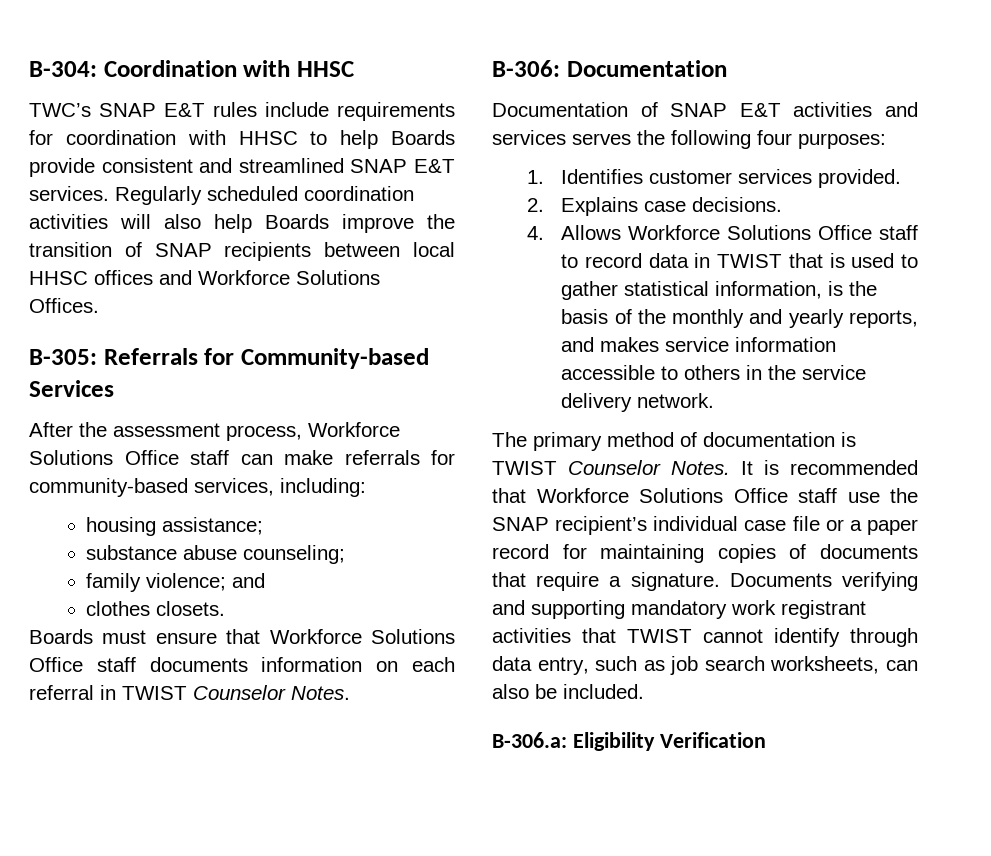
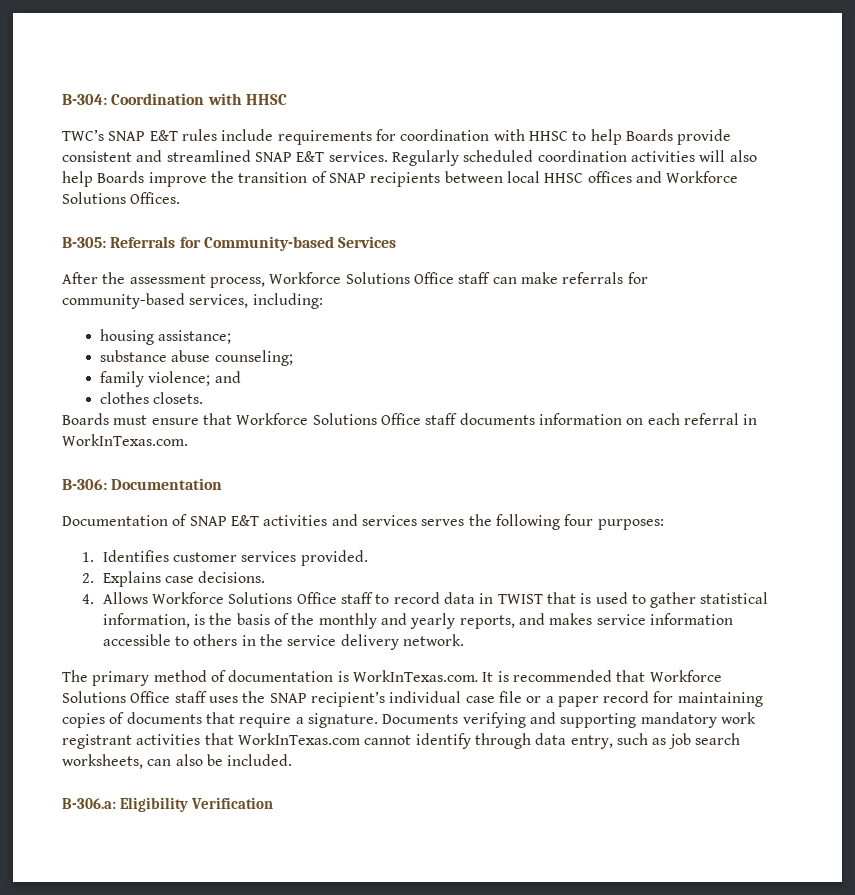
[122,685,350,700] TWIST Counselor Notes. -> [62,434,188,446] WorkInTexas.com.
[492,460,730,475] TWIST Counselor Notes. -> [352,670,478,682] WorkInTexas.com.
[847,492,880,503] use -> [208,696,238,703] uses
[627,629,692,643] TWIST -> [237,733,360,745] WorkInTexas.com

